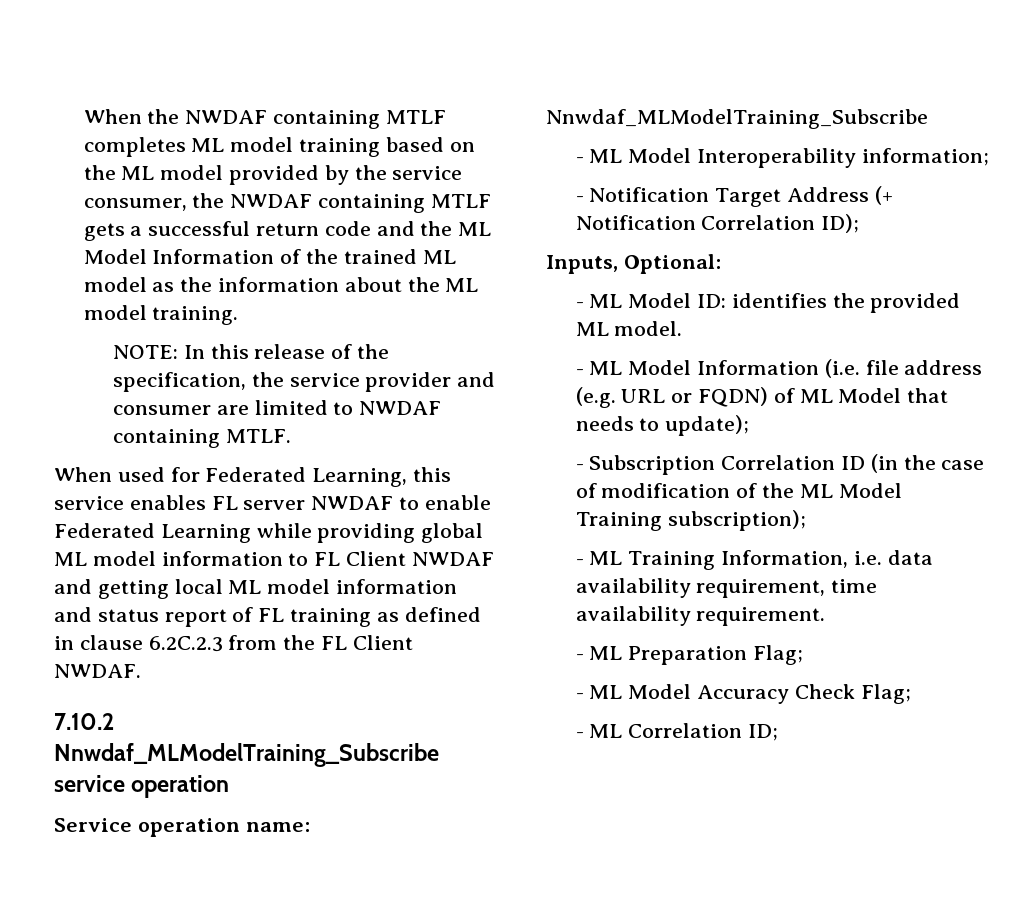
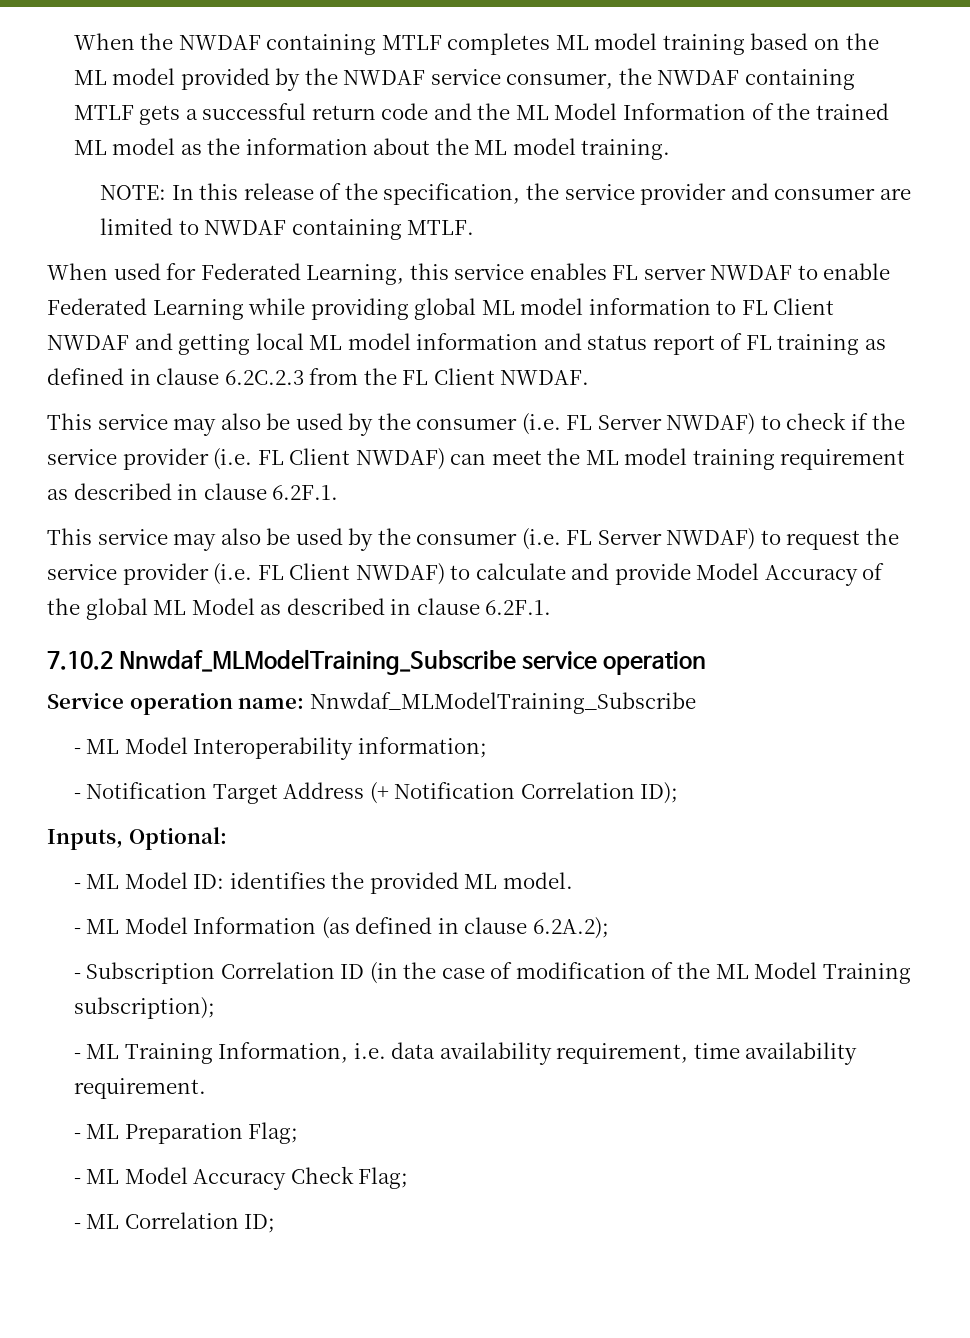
(387, 172) none -> [343,70,426,85] NWDAF
(141, 671) none -> [47,412,905,436] [47,448,906,470] [47,483,339,500] [47,528,900,551] [47,563,885,586] [47,598,552,620] // This service may also be used by the consumer (i.e. FL Server NWDAF) to check if the service provider (i.e. FL Client NWDAF) can meet the ML model training requirement as described in clause 6.2F.1. // This service may also be used by the consumer (i.e. FL Server NWDAF) to request the service provider (i.e. FL Client NWDAF) to calculate and provide Model Accuracy of the global ML Model as described in clause 6.2F.1.
[824,359,983,378] [575,387,949,408] [575,415,750,436] (i.e. file address (e.g. URL or FQDN) of ML Model that needs to update); -> [321,917,609,939] (as defined in clause 6.2A.2);

